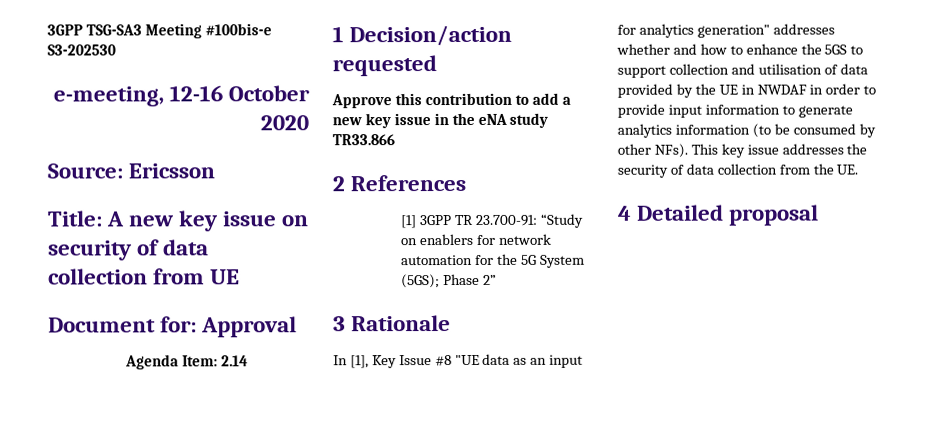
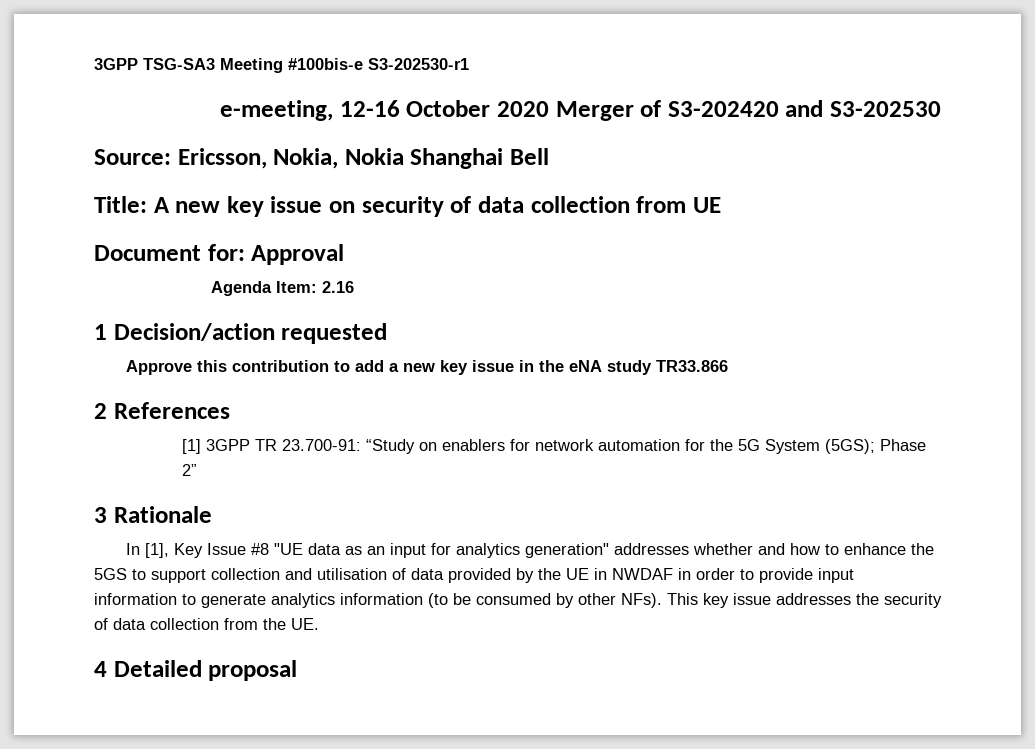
[47,44,116,56] S3-202530 -> [368,58,469,70] S3-202530-r1
[47,163,216,179] // Source: Ericsson -> [555,100,942,121] [94,148,550,169] Merger of S3-202420 and S3-202530 // Source: Ericsson, Nokia, Nokia Shanghai Bell
[221,355,249,367] 2.14 -> [322,281,355,293] 2.16

